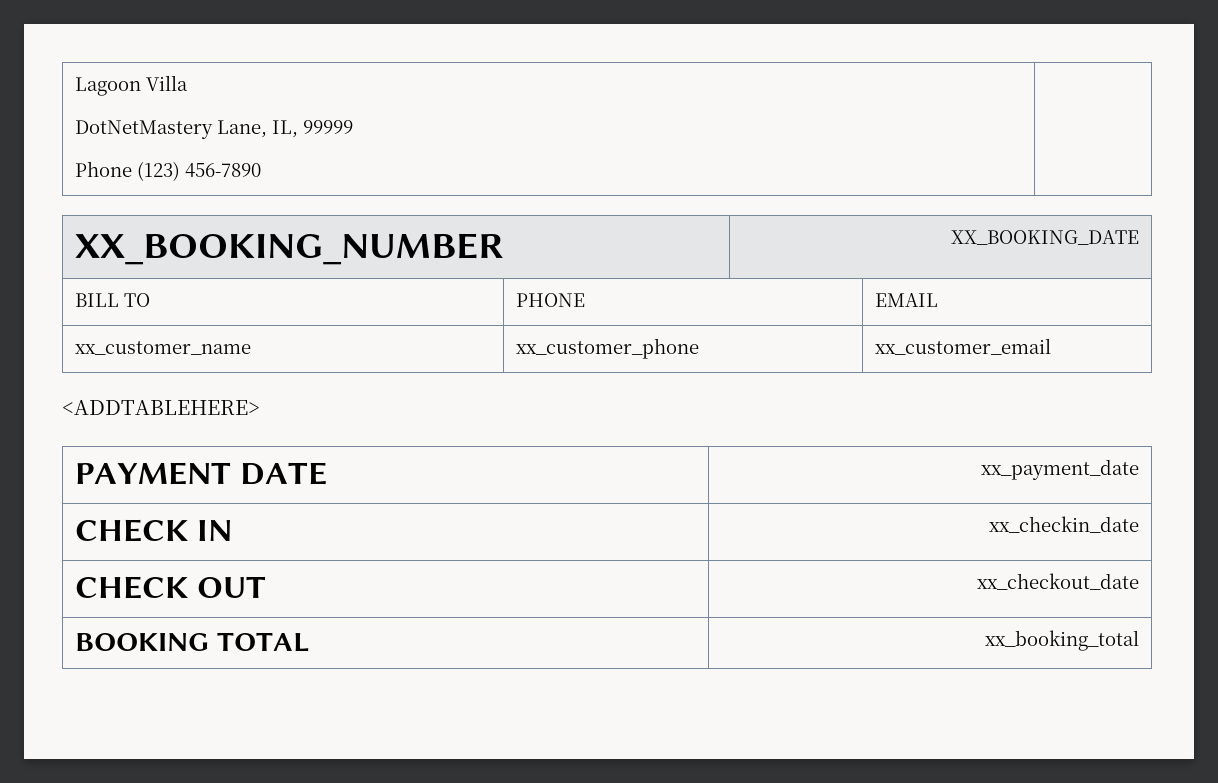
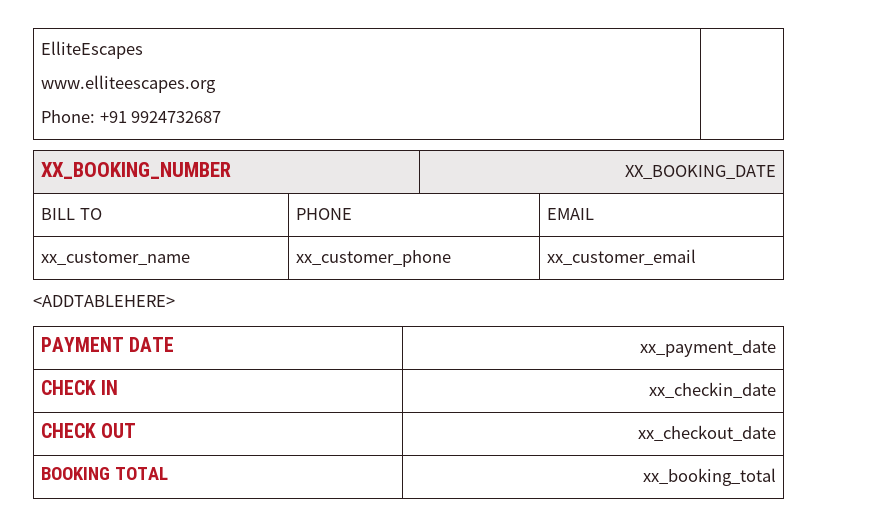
[75,75,189,96] [75,120,354,139] [75,161,262,181] Lagoon Villa // DotNetMastery Lane, IL, 99999 // Phone (123) 456-7890 -> [41,41,144,59] [41,75,217,93] [41,110,222,123] ElliteEscapes // www.elliteescapes.org // Phone: +91 9924732687

